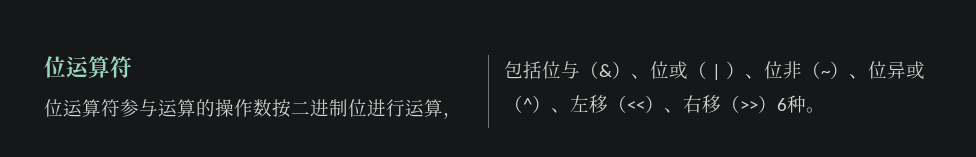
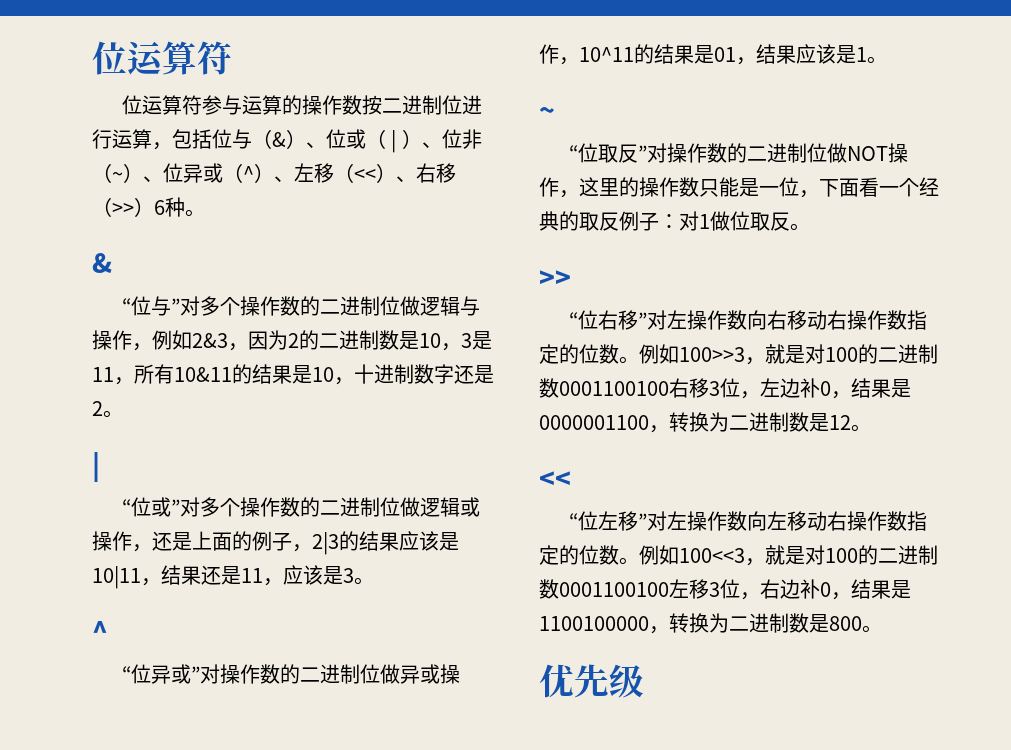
(825, 110) none -> [92,253,112,273] [122,296,481,316] [92,330,492,351] [92,364,494,385] [92,401,123,418] [92,452,100,482] [122,497,481,517] [92,531,459,555] [92,565,374,589] [92,621,108,641] [122,664,461,684] [539,44,887,65] [539,107,555,120] [569,143,909,163] [539,177,939,198] [539,211,810,231] [539,270,571,287] [569,310,928,330] [539,344,938,365] [539,378,911,399] [539,412,871,433] [539,471,571,488] [569,511,928,531] [539,545,938,566] [539,579,911,600] [539,613,882,634] [539,664,644,698] // & // “位与”对多个操作数的二进制位做逻辑与操作，例如2&3，因为2的二进制数是10，3是11，所有10&11的结果是10，十进制数字还是2。 // | // “位或”对多个操作数的二进制位做逻辑或操作，还是上面的例子，2|3的结果应该是10|11，结果还是11，应该是3。 // ^ // “位异或”对操作数的二进制位做异或操作，10^11的结果是01，结果应该是1。 // ~ // “位取反”对操作数的二进制位做NOT操作，这里的操作数只能是一位，下面看一个经典的取反例子：对1做位取反。 // >> // “位右移”对左操作数向右移动右操作数指定的位数。例如100>>3，就是对100的二进制数0001100100右移3位，左边补0，结果是0000001100，转换为二进制数是12。 // << // “位左移”对左操作数向左移动右操作数指定的位数。例如100<<3，就是对100的二进制数0001100100左移3位，右边补0，结果是1100100000，转换为二进制数是800。 // 优先级

